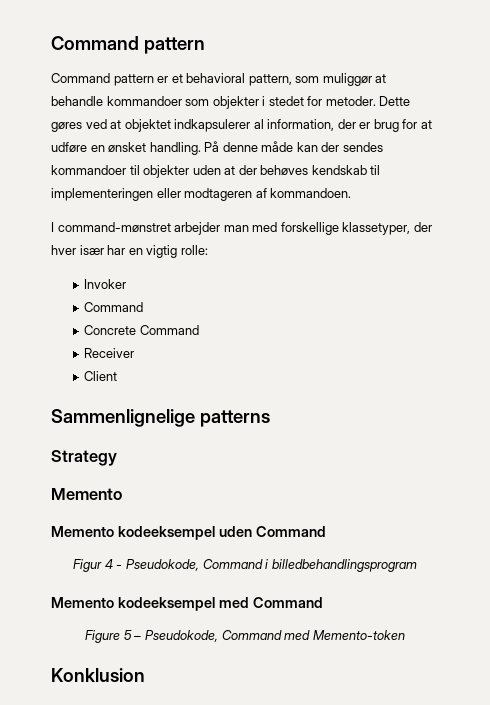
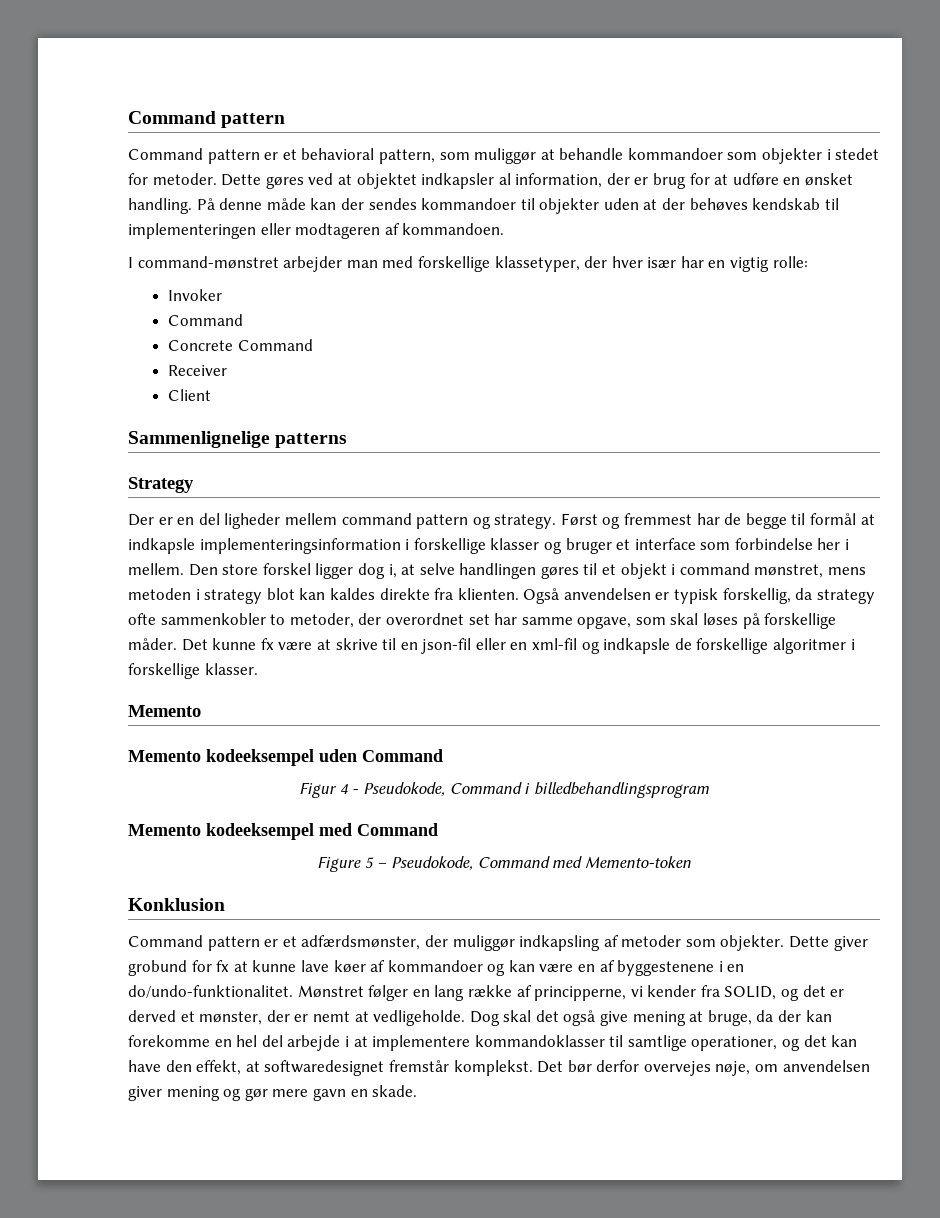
[174,119,251,132] indkapsulerer -> [421,173,495,189] indkapsler
(117, 458) none -> [128,513,875,529] [128,538,850,554] [128,563,867,579] [128,588,875,604] [128,613,837,629] [128,638,855,654] [128,663,258,679] // Der er en del ligheder mellem command pattern og strategy. Først og fremmest har de begge til formål at indkapsle implementeringsinformation i forskellige klasser og bruger et interface som forbindelse her i mellem. Den store forskel ligger dog i, at selve handlingen gøres til et objekt i command mønstret, mens metoden i strategy blot kan kaldes direkte fra klienten. Også anvendelsen er typisk forskellig, da strategy ofte sammenkobler to metoder, der overordnet set har samme opgave, som skal løses på forskellige måder. Det kunne fx være at skrive til en json-fil eller en xml-fil og indkapsle de forskellige algoritmer i forskellige klasser.
(145, 675) none -> [128,935,868,951] [128,960,745,976] [128,985,845,1001] [128,1010,832,1026] [128,1035,858,1051] [128,1060,870,1076] [128,1085,418,1101] // Command pattern er et adfærdsmønster, der muliggør indkapsling af metoder som objekter. Dette giver grobund for fx at kunne lave køer af kommandoer og kan være en af byggestenene i en do/undo-funktionalitet. Mønstret følger en lang række af principperne, vi kender fra SOLID, og det er derved et mønster, der er nemt at vedligeholde. Dog skal det også give mening at bruge, da der kan forekomme en hel del arbejde i at implementere kommandoklasser til samtlige operationer, og det kan have den effekt, at softwaredesignet fremstår komplekst. Det bør derfor overvejes nøje, om anvendelsen giver mening og gør mere gavn en skade.

